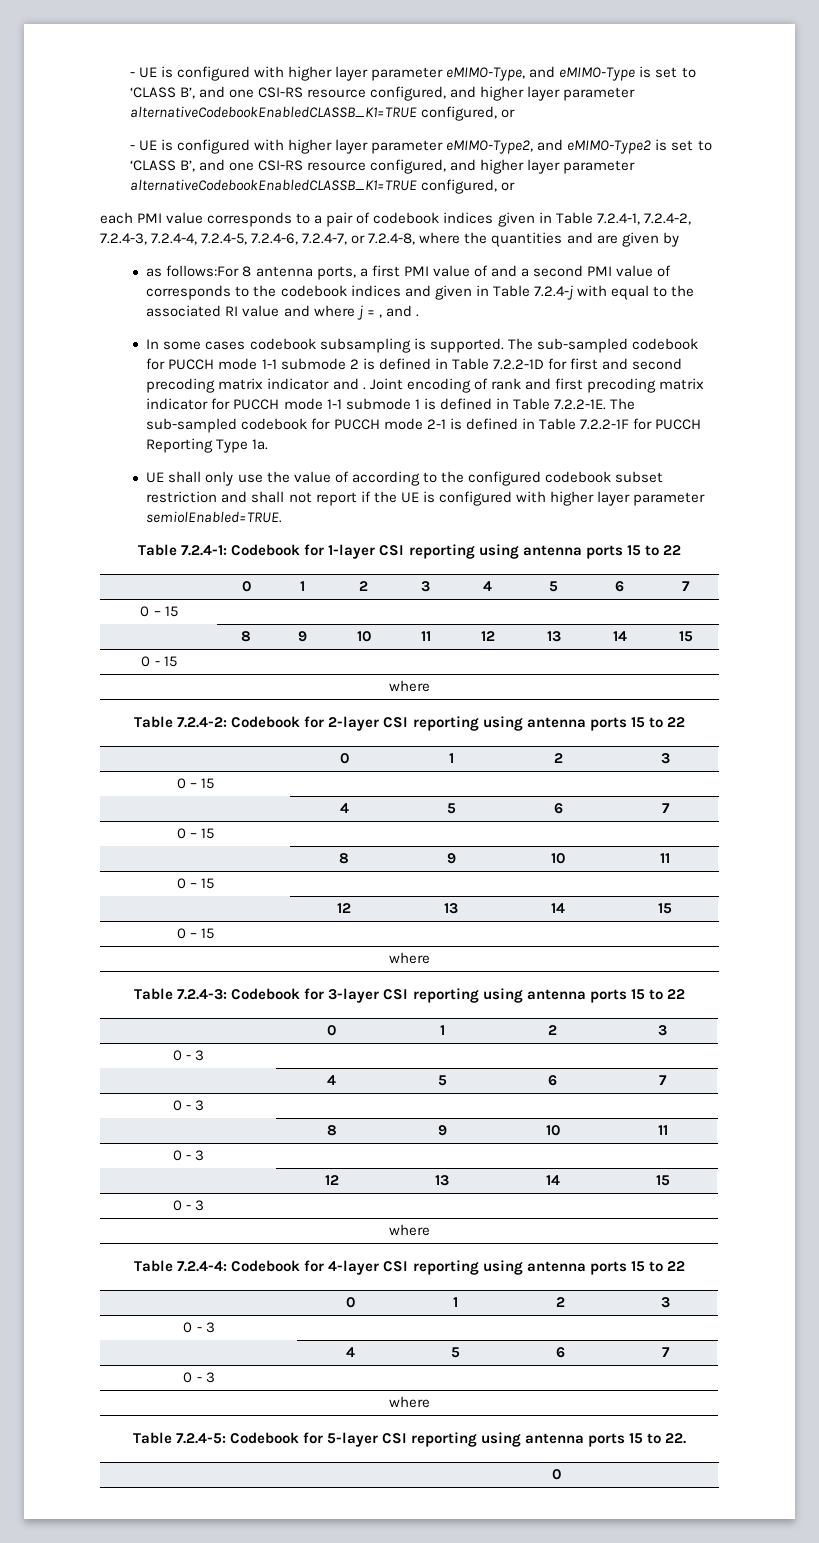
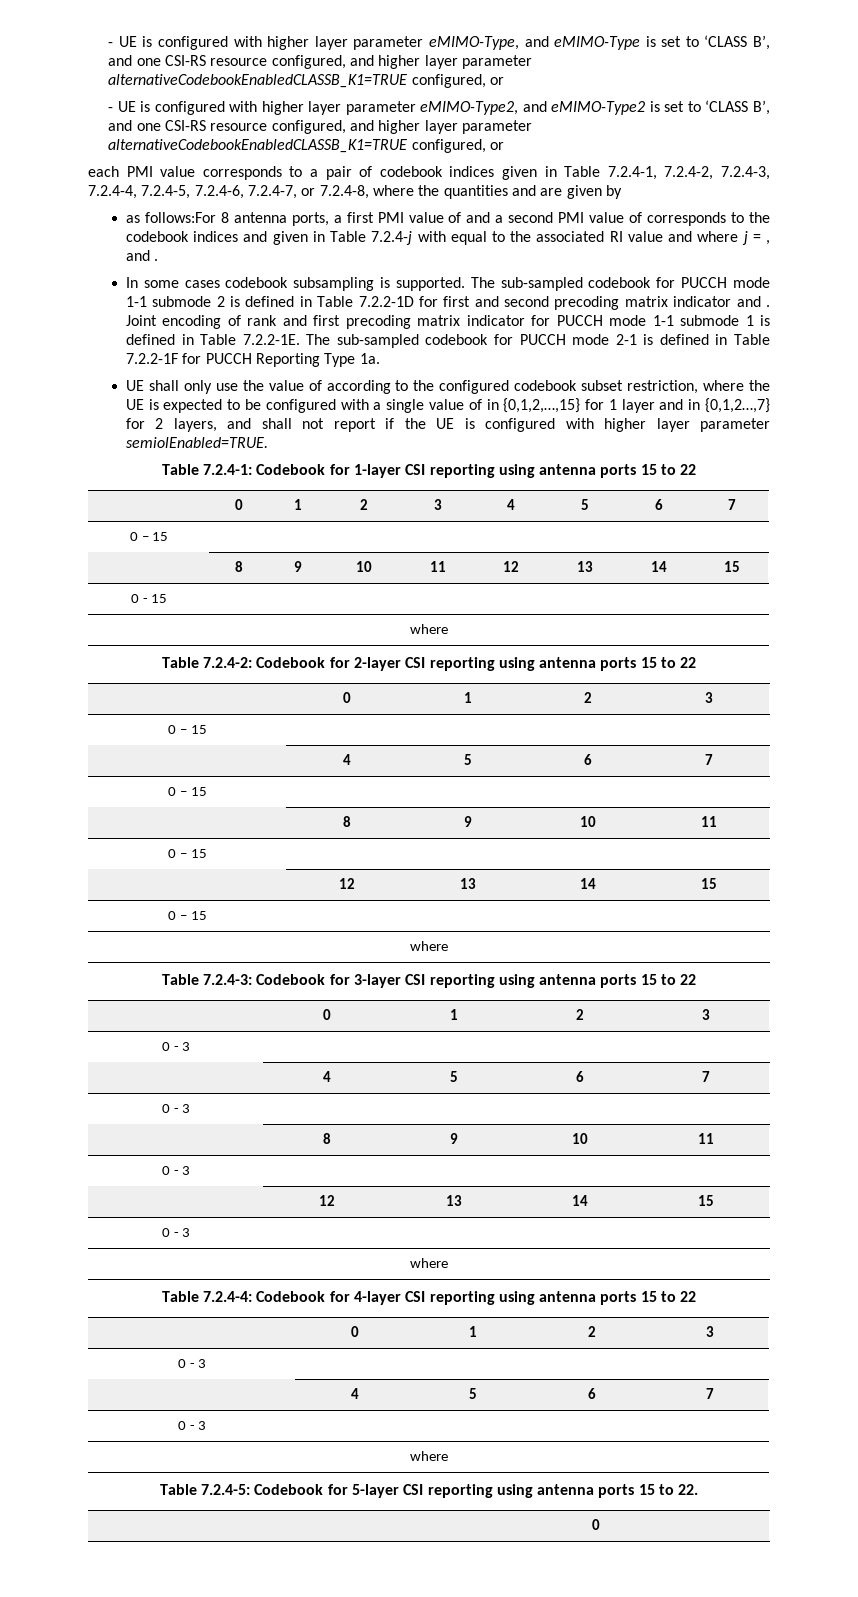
[146,491,218,503] restriction -> [627,380,771,394] [125,398,770,413] [125,418,217,432] restriction, where the UE is expected to be configured with a single value of in {0,1,2,…,15} for 1 layer and in {0,1,2…,7} for 2 layers,

